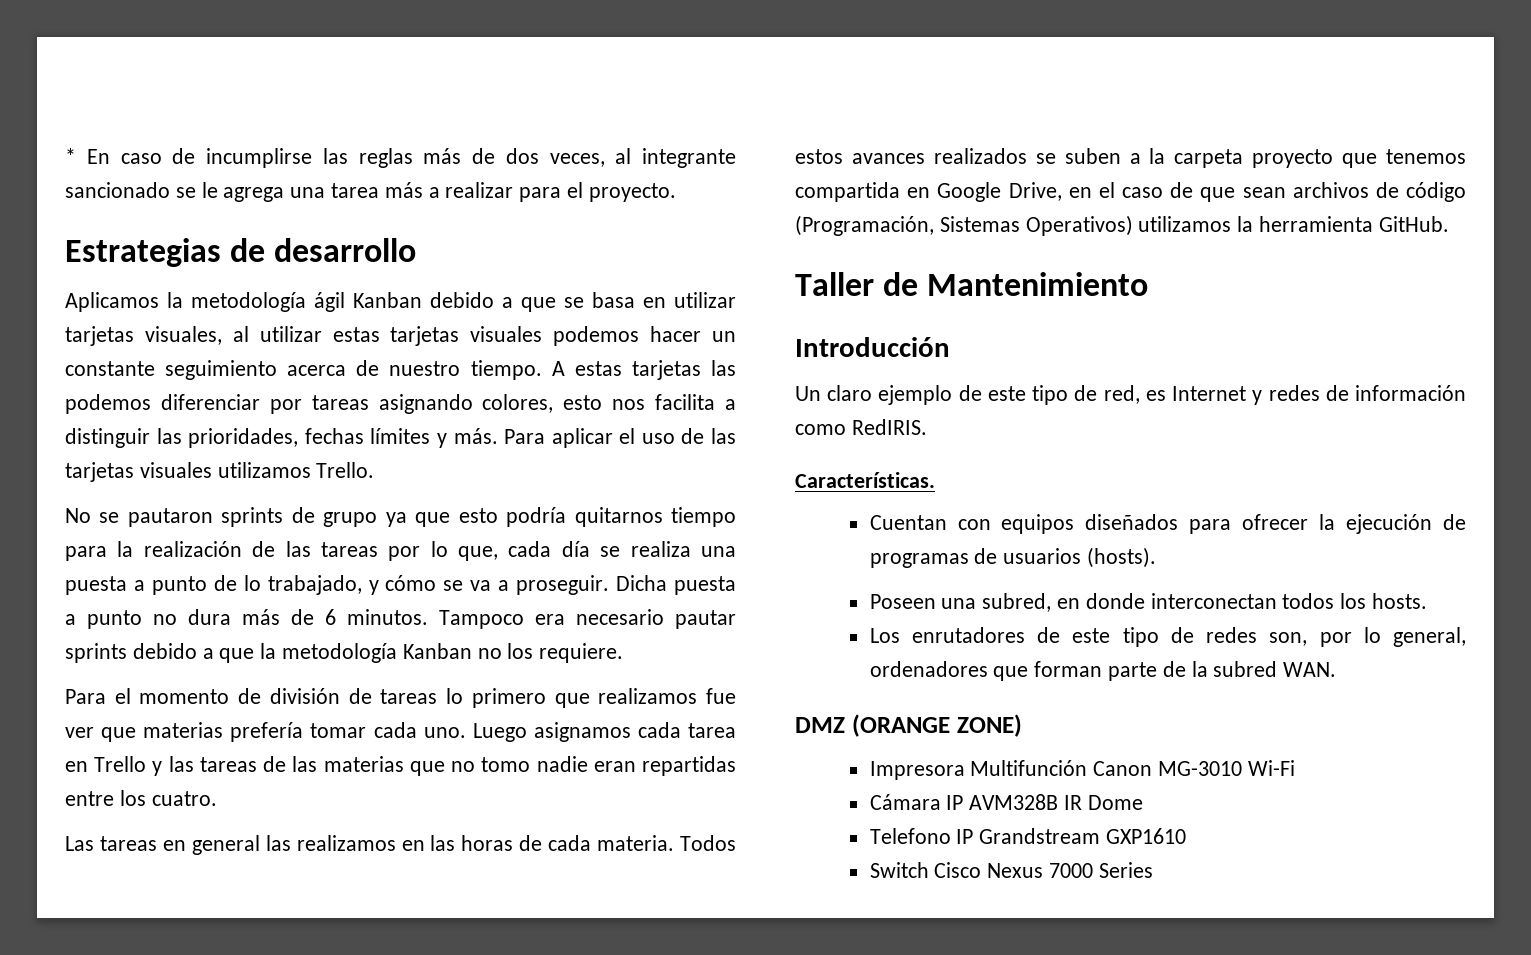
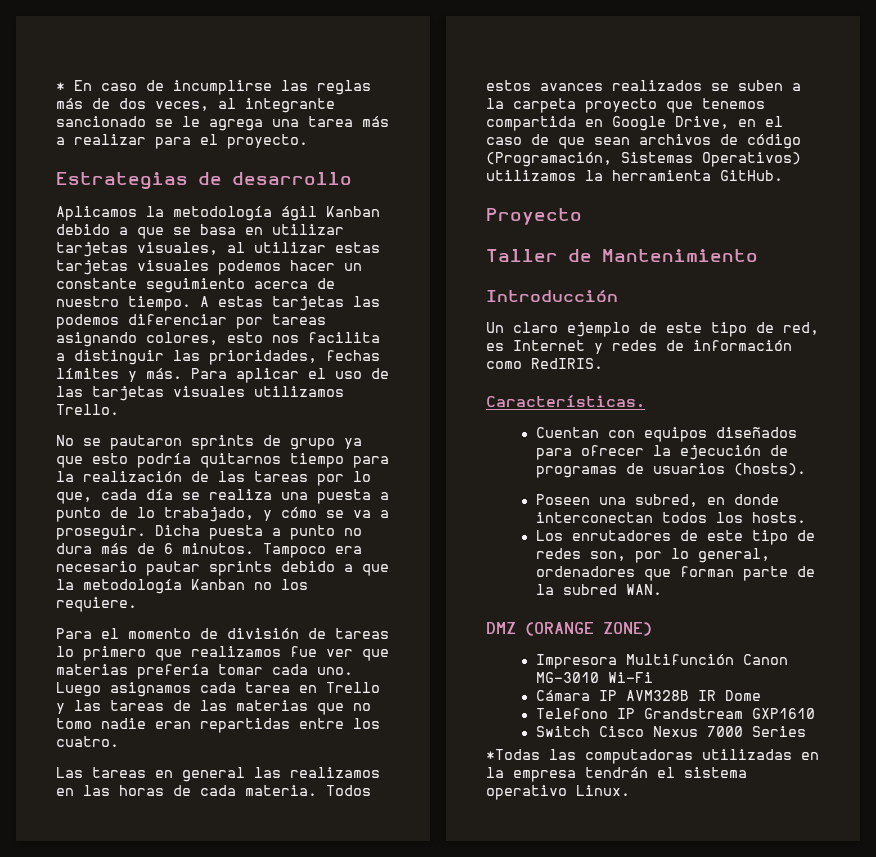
(1449, 224) none -> [486,208,582,225] // Proyecto
(1153, 870) none -> [486,749,819,764] [486,767,747,782] [486,785,630,800] // *Todas las computadoras utilizadas en la empresa tendrán el sistema operativo Linux.

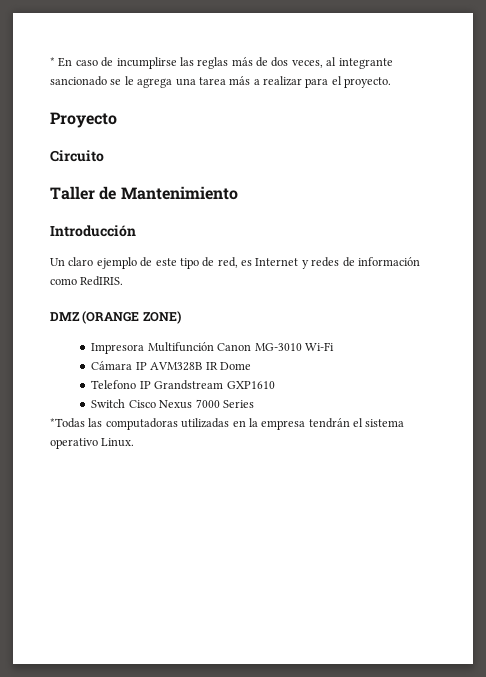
[56,172,352,190] [56,206,380,221] [56,224,344,239] [56,242,380,257] [56,260,362,275] [56,278,335,293] [56,296,380,311] [56,314,326,329] [56,332,380,347] [56,350,380,365] [56,368,389,383] [56,386,344,401] [56,404,119,415] [56,435,362,450] [56,453,389,468] [56,471,371,486] [56,489,389,504] [56,507,389,522] [56,525,362,540] [56,543,362,558] [56,561,389,576] [56,579,308,594] [56,597,137,612] [56,628,389,639] [56,646,389,661] [56,664,353,679] [56,682,380,697] [56,700,371,715] [56,718,380,733] [56,736,119,747] [56,767,380,782] [56,785,371,796] [486,80,801,91] [486,98,765,113] [486,116,783,131] [486,134,801,149] [486,152,801,167] [486,170,783,181] [486,208,582,225] Estrategias de desarrollo // Aplicamos la metodología ágil Kanban debido a que se basa en utilizar tarjetas visuales, al utilizar estas tarjetas visuales podemos hacer un constante seguimiento acerca de nuestro tiempo. A estas tarjetas las podemos diferenciar por tareas asignando colores, esto nos facilita a distinguir las prioridades, fechas límites y más. Para aplicar el uso de las tarjetas visuales utilizamos Trello. // No se pautaron sprints de grupo ya que esto podría quitarnos tiempo para la realización de las tareas por lo que, cada día se realiza una puesta a punto de lo trabajado, y cómo se va a proseguir. Dicha puesta a punto no dura más de 6 minutos. Tampoco era necesario pautar sprints debido a que la metodología Kanban no los requiere. // Para el momento de división de tareas lo primero que realizamos fue ver que materias prefería tomar cada uno. Luego asignamos cada tarea en Trello y las tareas de las materias que no tomo nadie eran repartidas entre los cuatro. // Las tareas en general las realizamos en las horas de cada materia. Todos estos avances realizados se suben a la carpeta proyecto que tenemos compartida en Google Drive, en el caso de que sean archivos de código (Programación, Sistemas Operativos) utilizamos la herramienta GitHub. // Proyecto -> [50,112,117,128] [50,150,104,162] Proyecto // Circuito
[486,395,645,408] [535,427,797,442] [535,445,788,460] [535,463,806,478] [535,494,779,507] [535,512,806,523] [535,530,815,545] [535,548,770,563] [535,566,815,581] [535,584,662,595] // Características. // Cuentan con equipos diseñados para ofrecer la ejecución de programas de usuarios (hosts). // Poseen una subred, en donde interconectan todos los hosts. // Los enrutadores de este tipo de redes son, por lo general, ordenadores que forman parte de la subred WAN. -> (124, 281) none

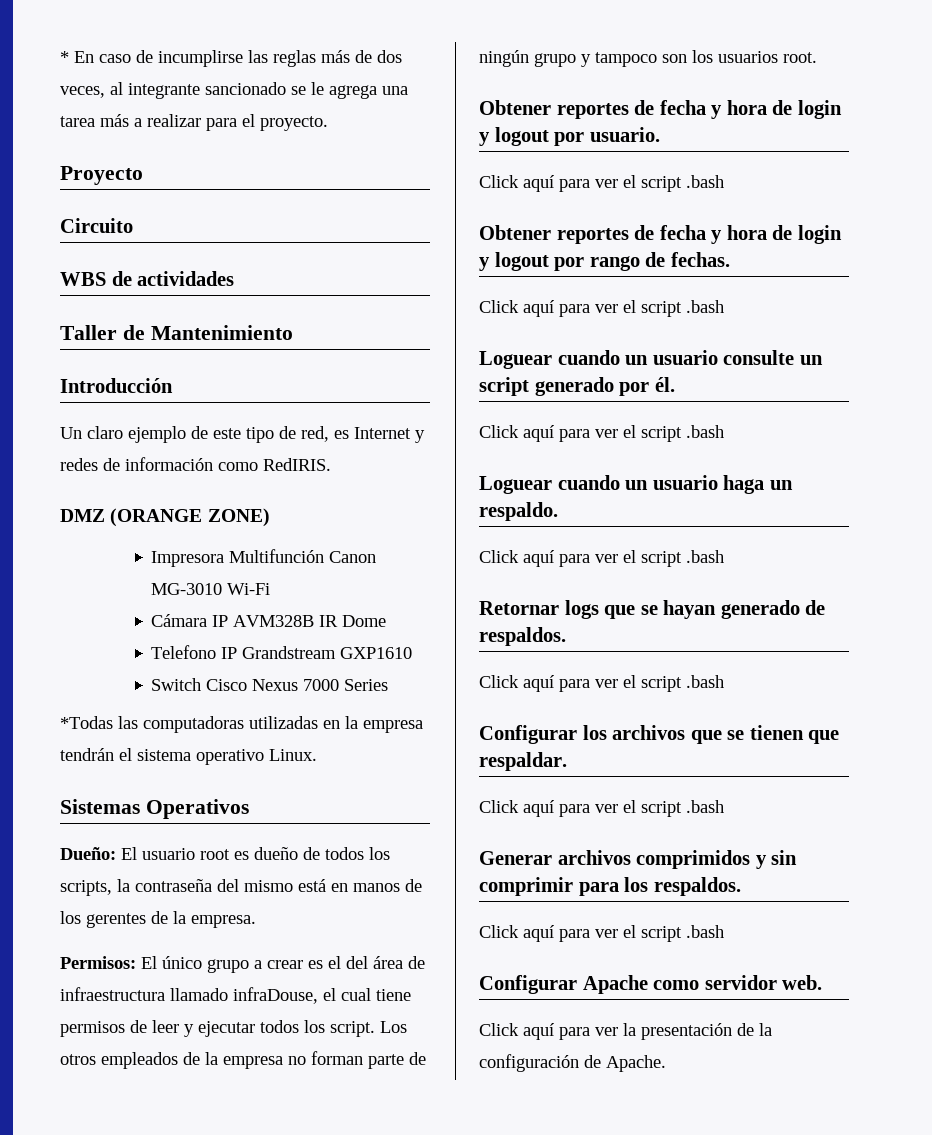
(104, 156) none -> [60,271,235,286] // WBS de actividades
(135, 442) none -> [60,799,249,819] [60,847,390,860] [60,879,422,896] [60,911,256,928] [60,956,425,973] [60,987,411,1004] [60,1020,407,1037] [60,1051,426,1069] [479,50,817,67] [479,100,842,119] [479,127,660,146] [479,175,724,192] [479,225,842,244] [479,252,730,271] [479,300,724,317] [479,350,823,369] [479,377,675,396] [479,425,724,442] [479,475,793,494] [479,502,558,521] [479,550,724,567] [479,600,826,619] [479,627,566,646] [479,675,724,692] [479,725,840,744] [479,752,567,771] [479,800,724,817] [479,850,798,869] [479,877,741,896] [479,925,724,942] [479,975,823,994] [479,1023,772,1040] [479,1054,666,1072] // Sistemas Operativos // Dueño: El usuario root es dueño de todos los scripts, la contraseña del mismo está en manos de los gerentes de la empresa. // Permisos: El único grupo a crear es el del área de infraestructura llamado infraDouse, el cual tiene permisos de leer y ejecutar todos los script. Los otros empleados de la empresa no forman parte de ningún grupo y tampoco son los usuarios root. // Obtener reportes de fecha y hora de login y logout por usuario. // Click aquí para ver el script .bash // Obtener reportes de fecha y hora de login y logout por rango de fechas. // Click aquí para ver el script .bash // Loguear cuando un usuario consulte un script generado por él. // Click aquí para ver el script .bash // Loguear cuando un usuario haga un respaldo. // Click aquí para ver el script .bash // Retornar logs que se hayan generado de respaldos. // Click aquí para ver el script .bash // Configurar los archivos que se tienen que respaldar. // Click aquí para ver el script .bash // Generar archivos comprimidos y sin comprimir para los respaldos. // Click aquí para ver el script .bash // Configurar Apache como servidor web. // Click aquí para ver la presentación de la configuración de Apache.

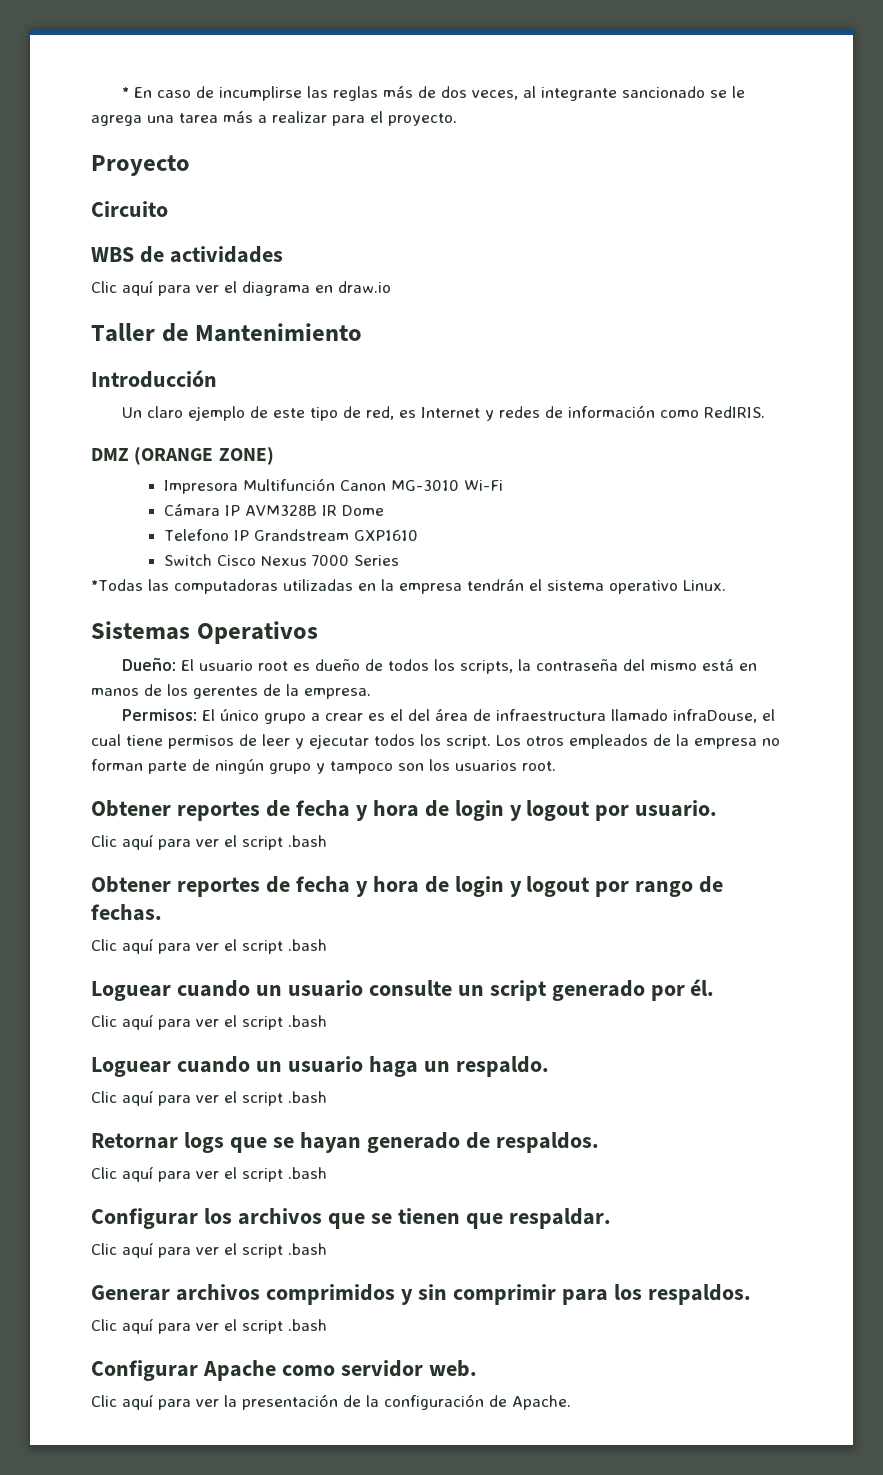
(235, 278) none -> [91,280,391,296] // Clic aquí para ver el diagrama en draw.io
[479,175,519,188] Click -> [91,835,117,847] Clic
[479,300,519,313] Click -> [91,939,117,951] Clic
[479,425,519,438] Click -> [91,1015,117,1027] Clic
[479,550,519,563] Click -> [91,1091,117,1103] Clic
[479,675,519,688] Click -> [91,1167,117,1179] Clic
[479,800,519,813] Click -> [91,1243,117,1255] Clic
[479,925,519,938] Click -> [91,1319,117,1331] Clic
[479,1023,519,1036] Click -> [91,1395,117,1407] Clic

